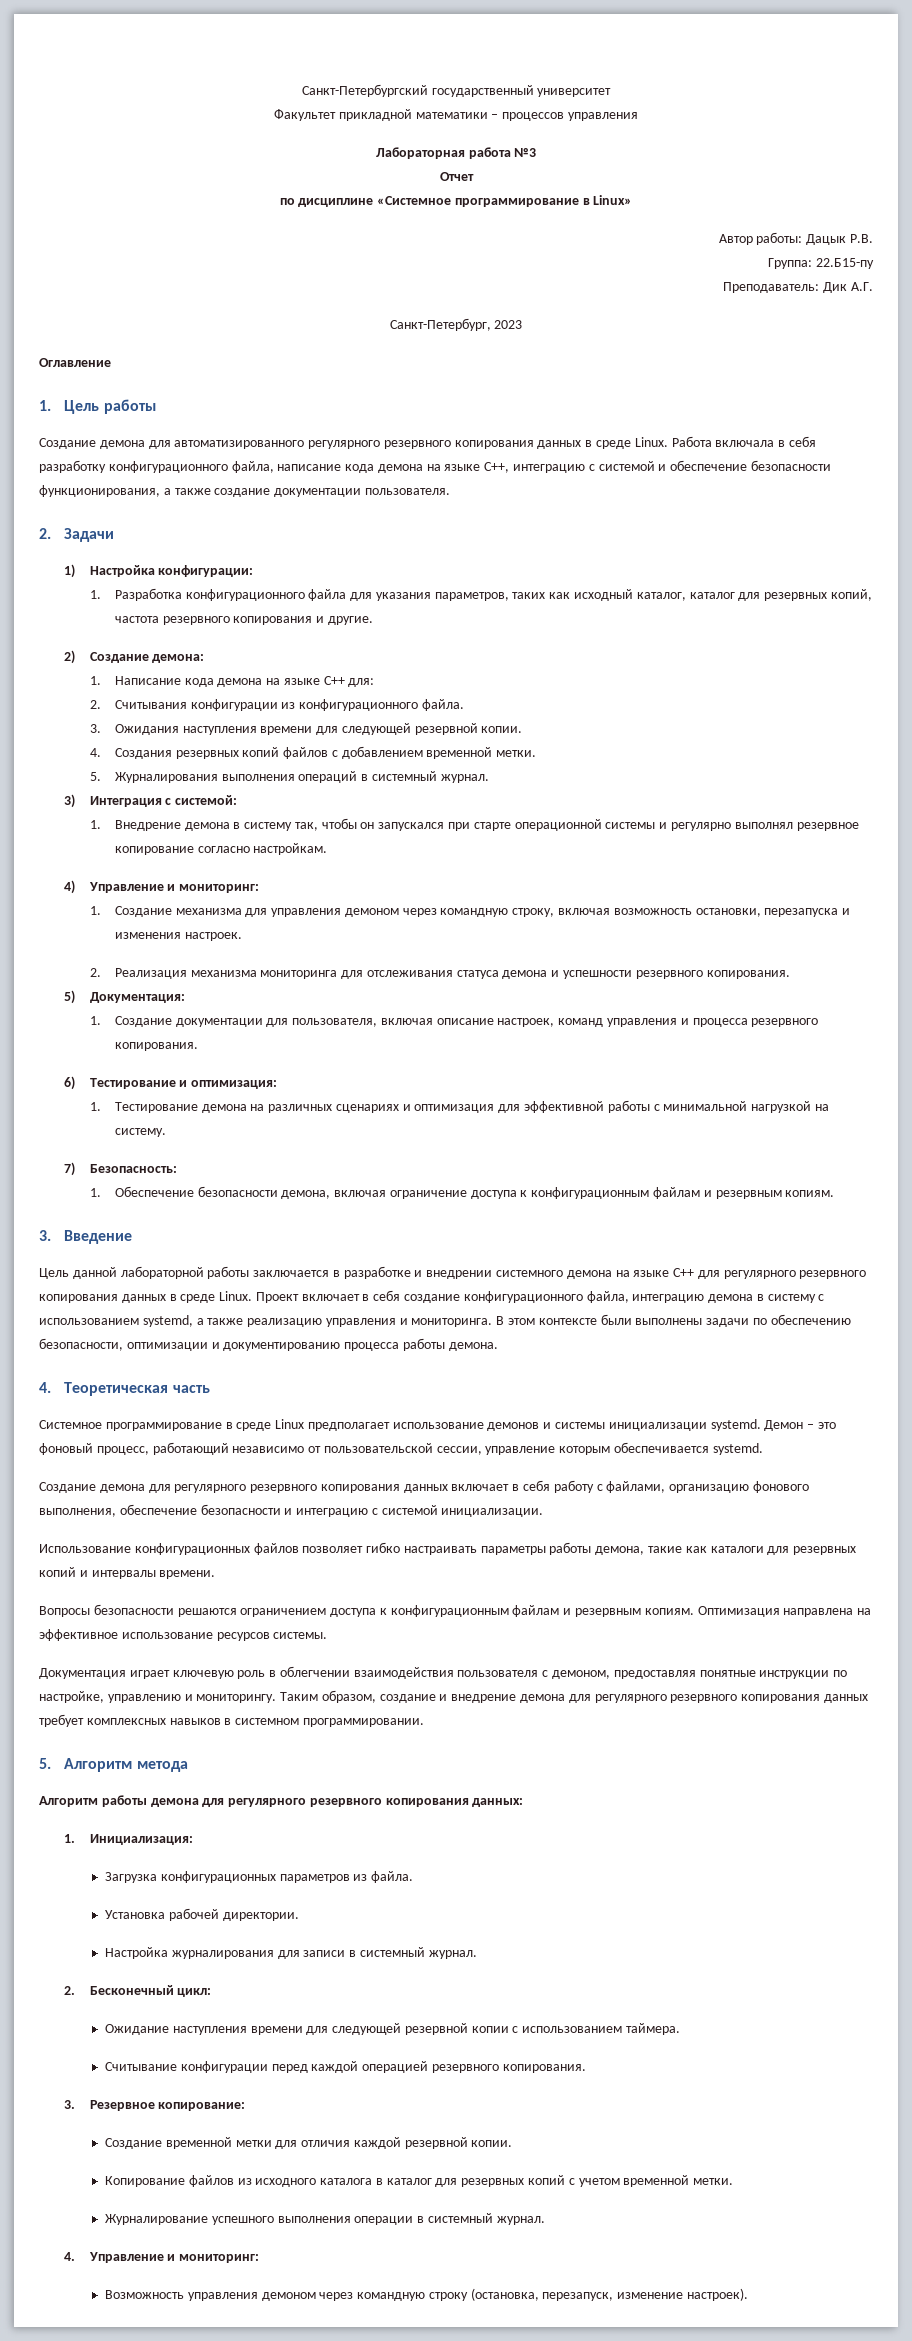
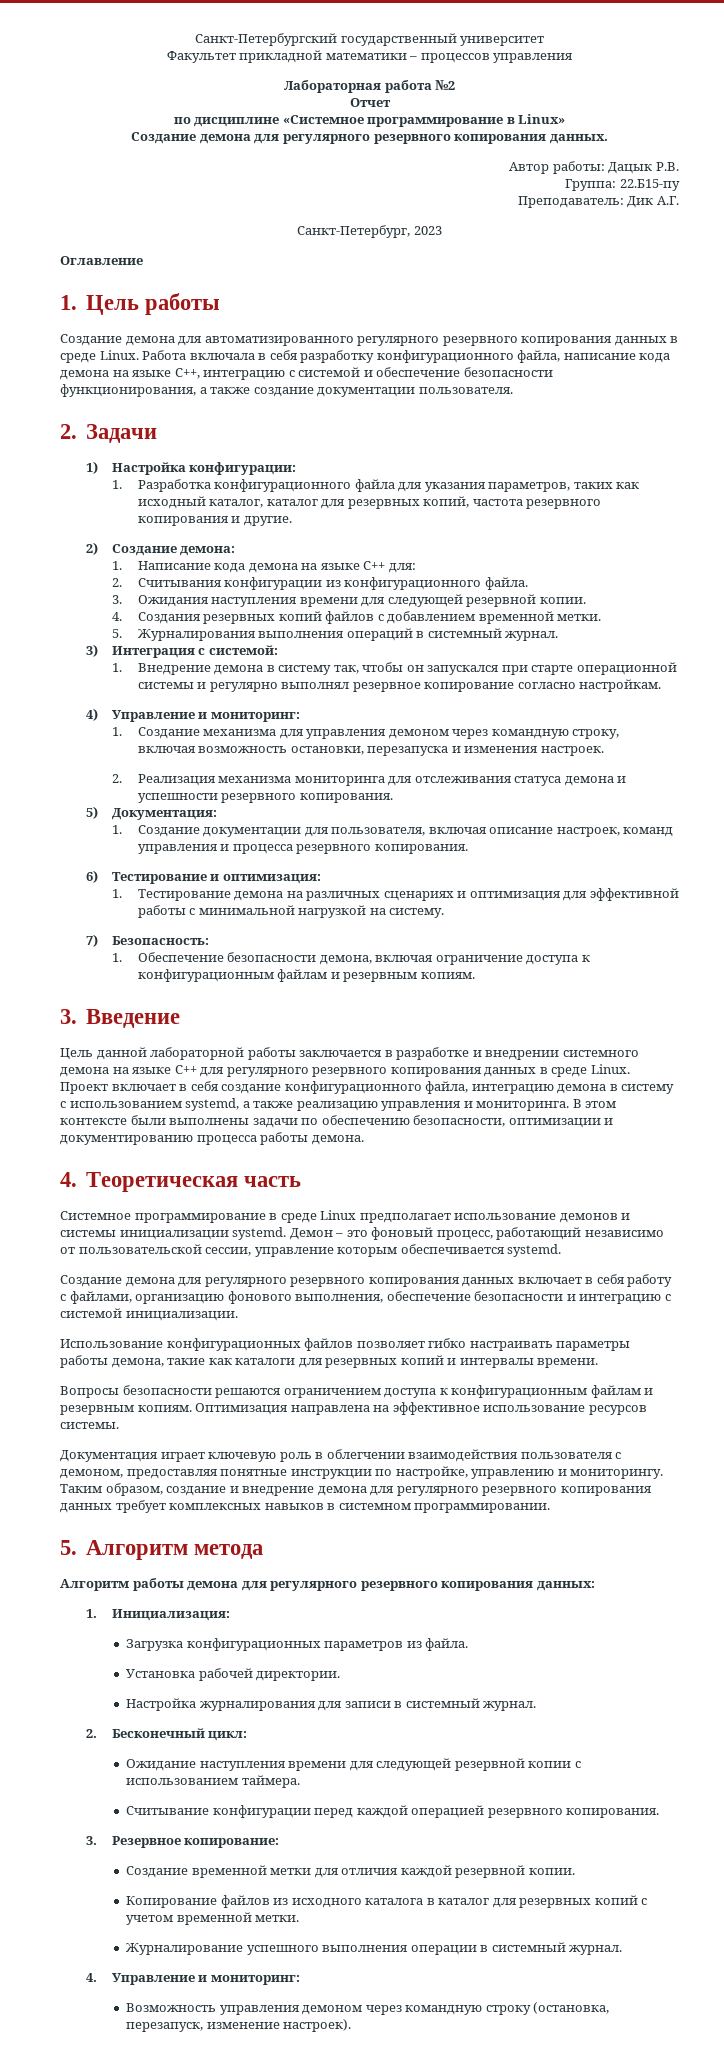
[514,148,537,157] №3 -> [435,80,456,90] №2
(633, 200) none -> [131,132,608,144] // Создание демона для регулярного резервного копирования данных.

